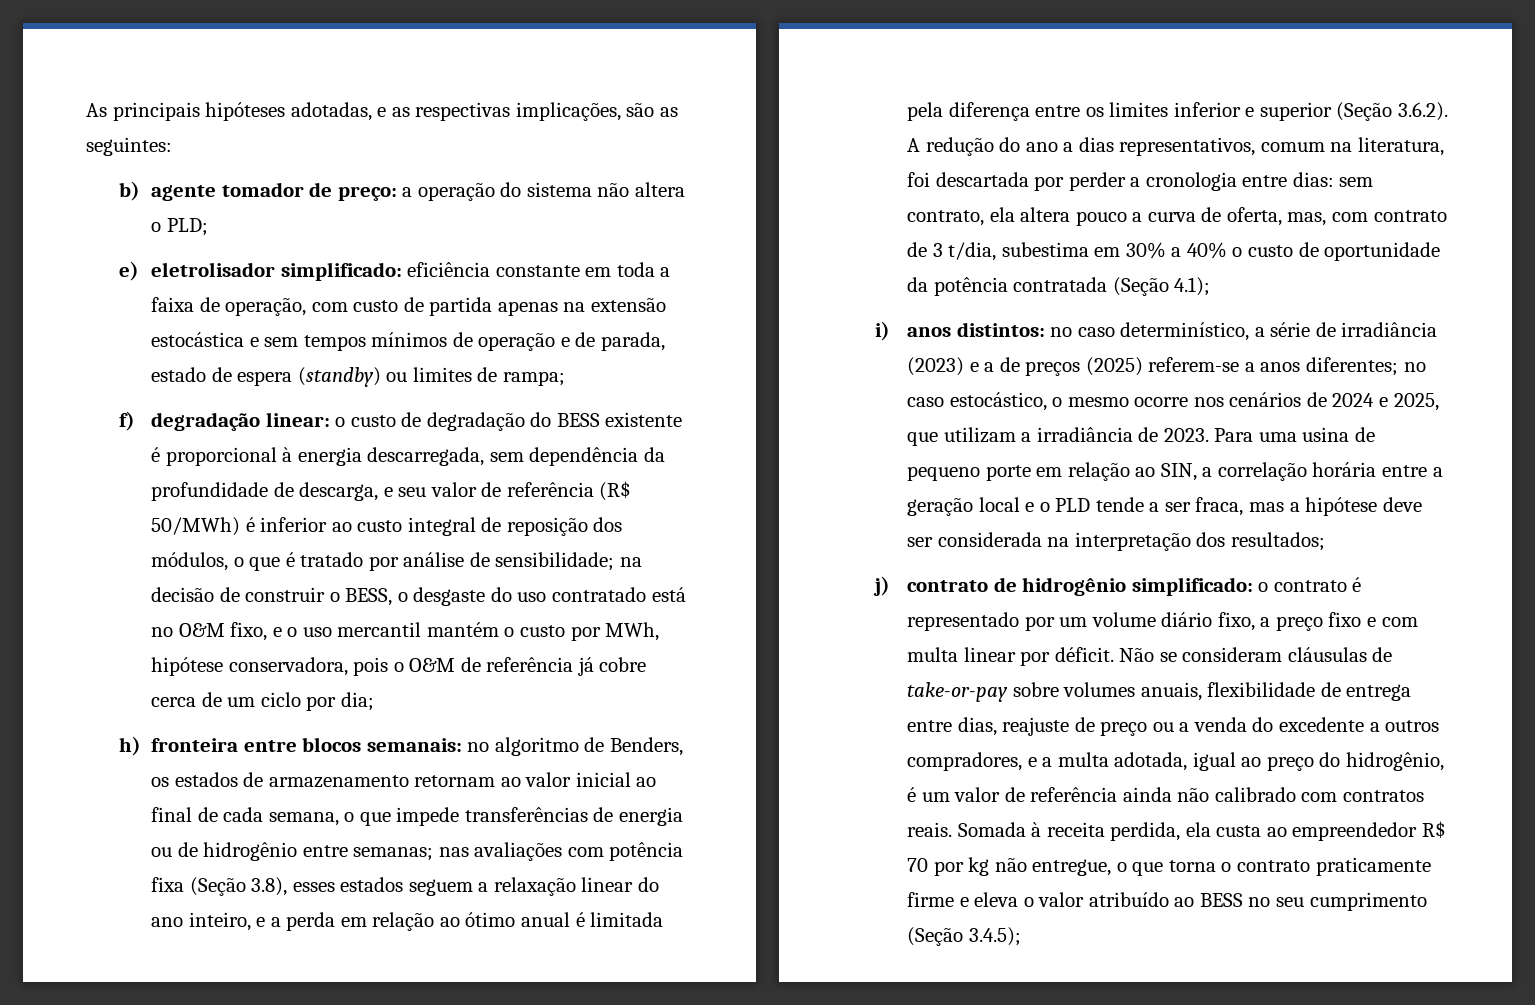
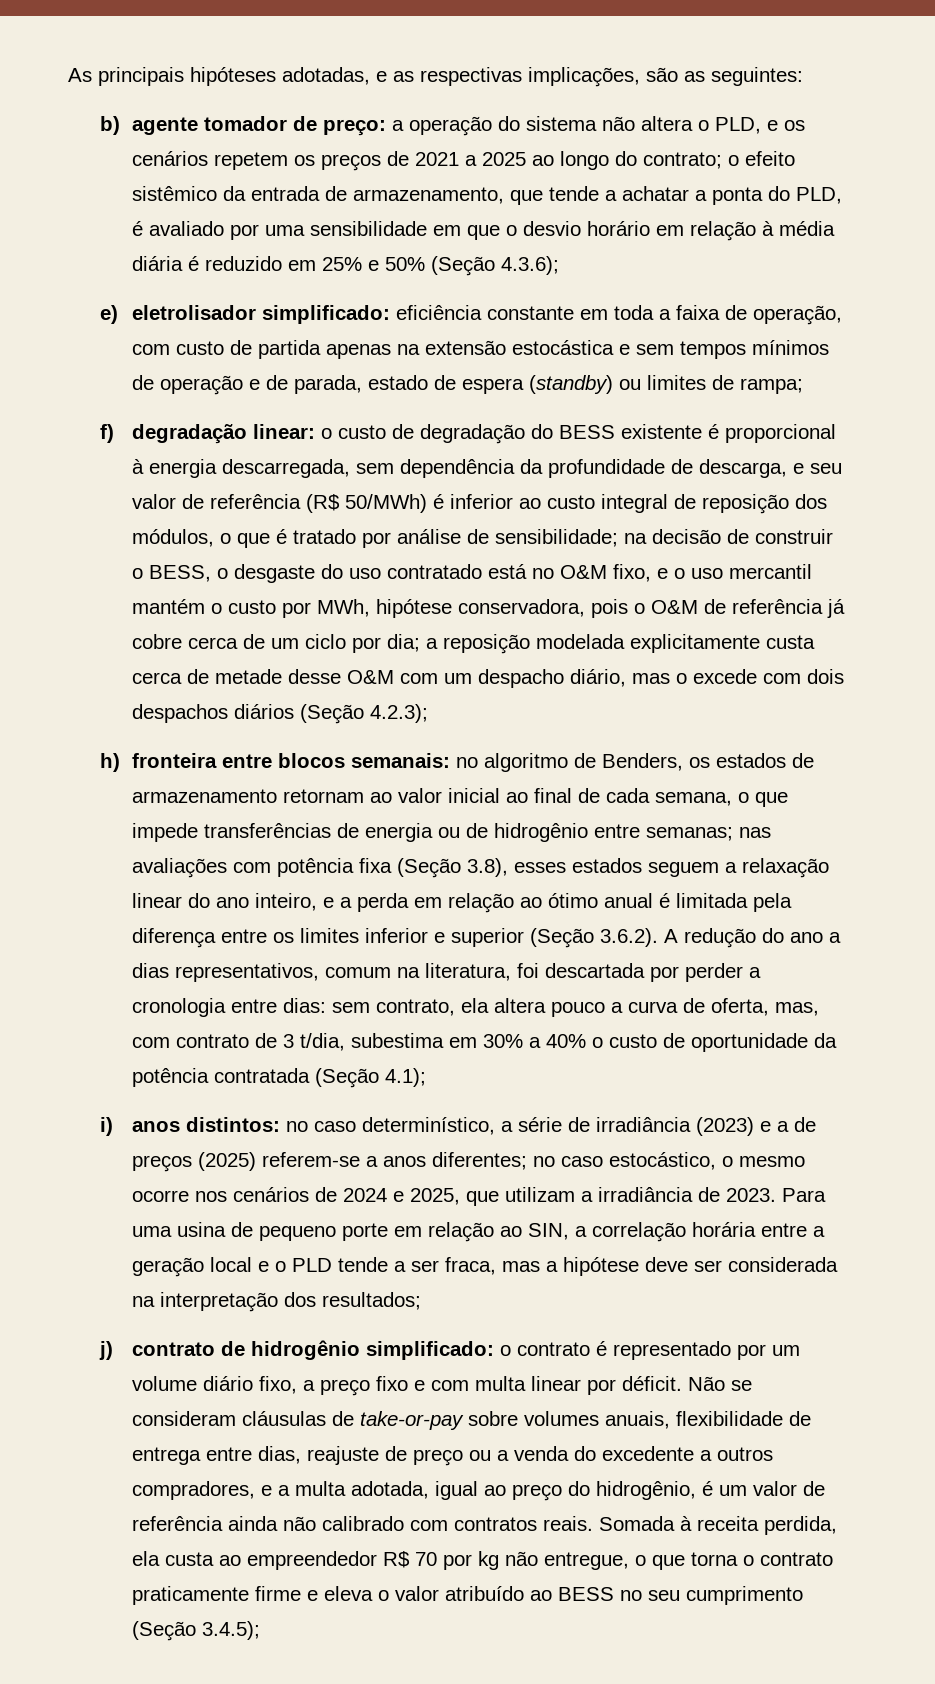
[166,218,208,236] PLD; -> [714,117,805,134] [131,151,795,171] [131,186,842,205] [131,221,835,241] [131,256,559,276] PLD, e os cenários repetem os preços de 2021 a 2025 ao longo do contrato; o efeito sistêmico da entrada de armazenamento, que tende a achatar a ponta do PLD, é avaliado por uma sensibilidade em que o desvio horário em relação à média diária é reduzido em 25% e 50% (Seção 4.3.6);
(374, 701) none -> [425,634,815,654] [131,669,844,688] [131,704,428,724] a reposição modelada explicitamente custa cerca de metade desse O&M com um despacho diário, mas o excede com dois despachos diários (Seção 4.2.3);

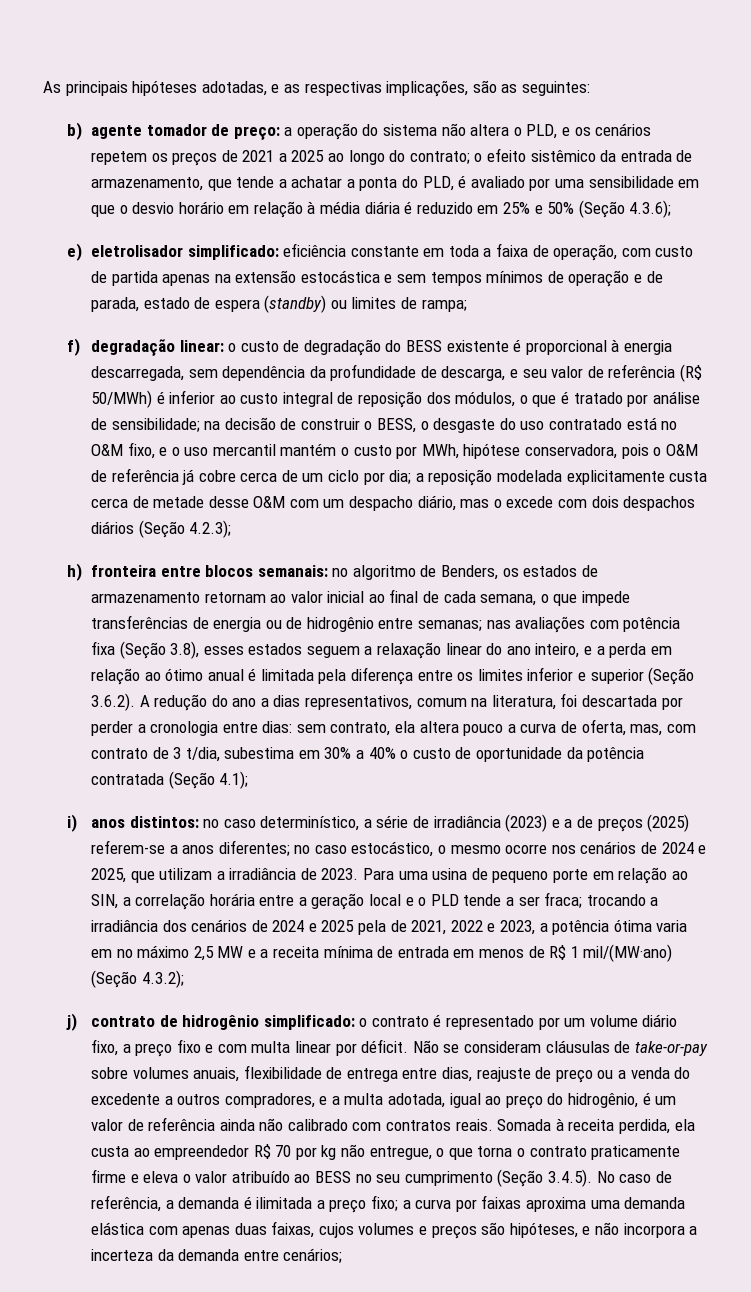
[444,1257,838,1276] [131,1292,421,1312] fraca, mas a hipótese deve ser considerada na interpretação dos resultados; -> [544,892,659,908] [90,919,688,935] [90,944,673,962] [90,970,184,988] fraca; trocando a irradiância dos cenários de 2024 e 2025 pela de 2021, 2022 e 2023, a potência ótima varia em no máximo 2,5 MW e a receita mínima de entrada em menos de R$ 1 mil/(MW·ano) (Seção 4.3.2);
[201,1621,260,1640] 3.4.5); -> [547,1169,672,1187] [90,1195,686,1213] [90,1221,698,1239] [90,1248,343,1263] 3.4.5). No caso de referência, a demanda é ilimitada a preço fixo; a curva por faixas aproxima uma demanda elástica com apenas duas faixas, cujos volumes e preços são hipóteses, e não incorpora a incerteza da demanda entre cenários;

